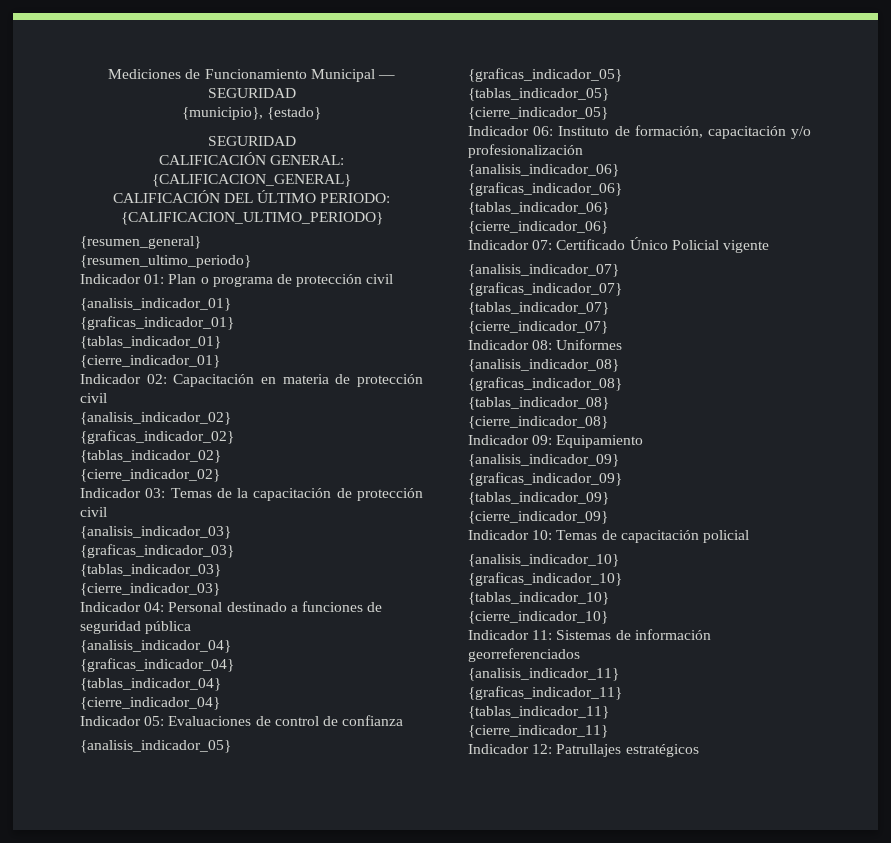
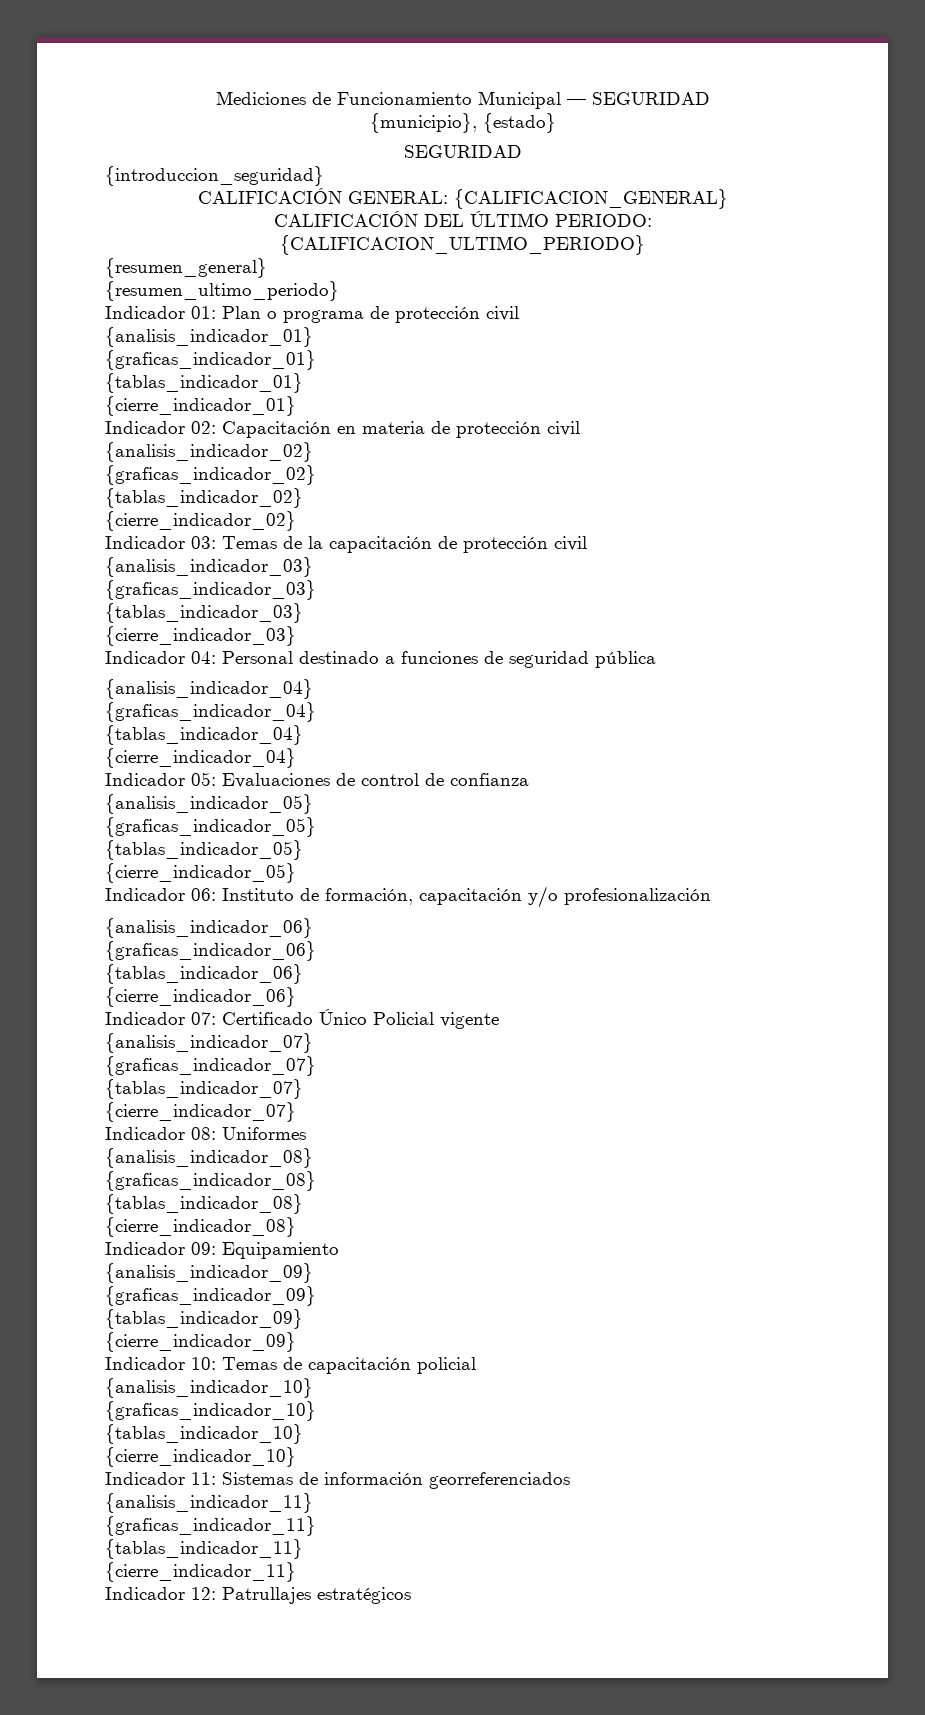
(296, 141) none -> [105,166,324,186] // {introduccion_seguridad}

